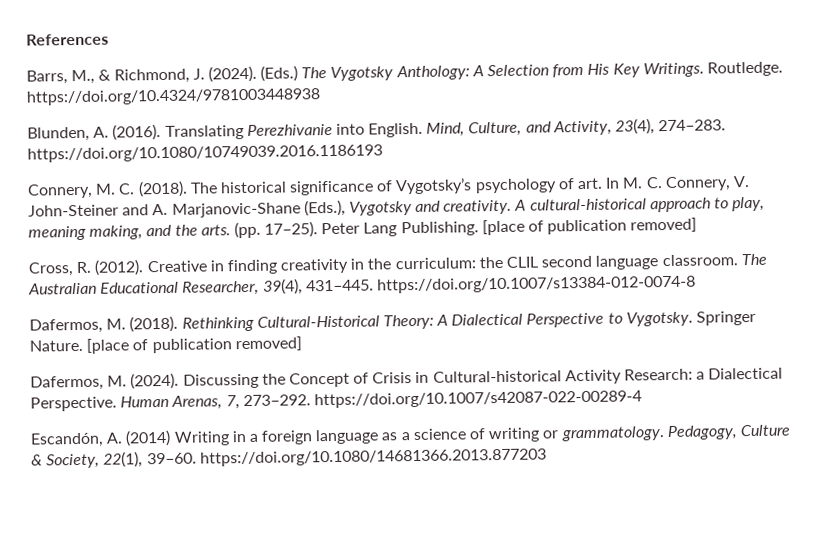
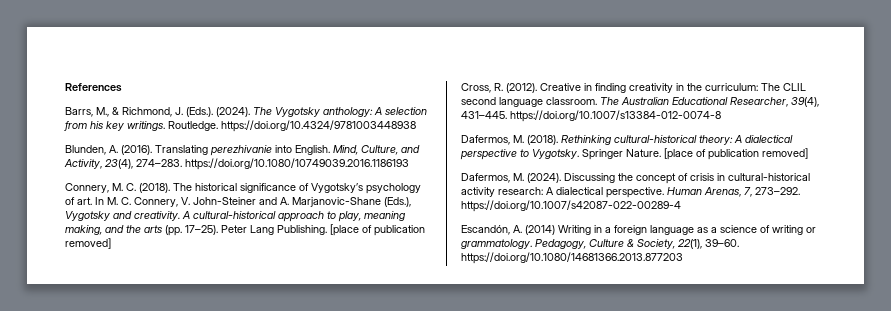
[207,62,704,83] (2024). (Eds.) The Vygotsky Anthology: A Selection from His Key Writings. -> [186,107,427,117] [64,121,165,131] (Eds.). (2024). The Vygotsky anthology: A selection from his key writings.
[246,123,333,136] Perezhivanie -> [210,145,272,156] perezhivanie
[200,224,231,236] arts. -> [144,225,162,233] arts
[478,256,503,269] the -> [761,83,780,91] The
[256,312,605,330] Cultural-Historical Theory: A Dialectical Perspective -> [614,135,793,145] [460,149,517,160] cultural-historical theory: A dialectical perspective
[288,367,784,388] [30,396,117,412] Concept of Crisis in Cultural-historical Activity Research: a Dialectical Perspective. -> [636,173,810,184] [461,187,664,198] concept of crisis in cultural-historical activity research: A dialectical perspective.

